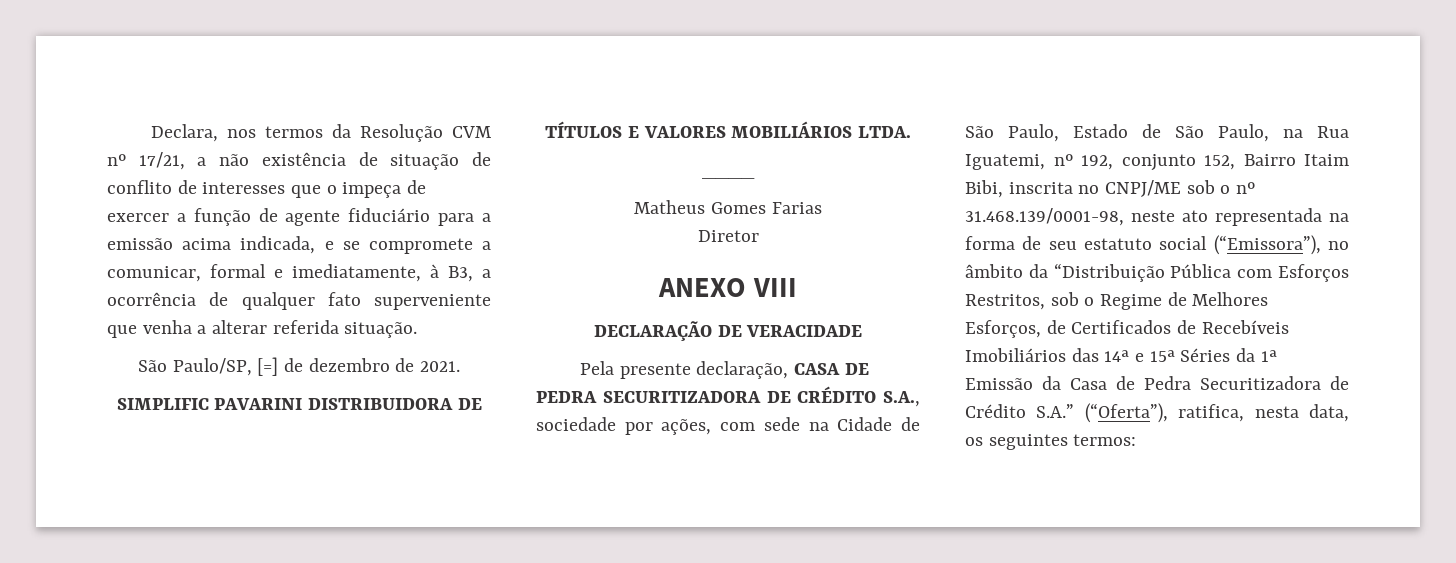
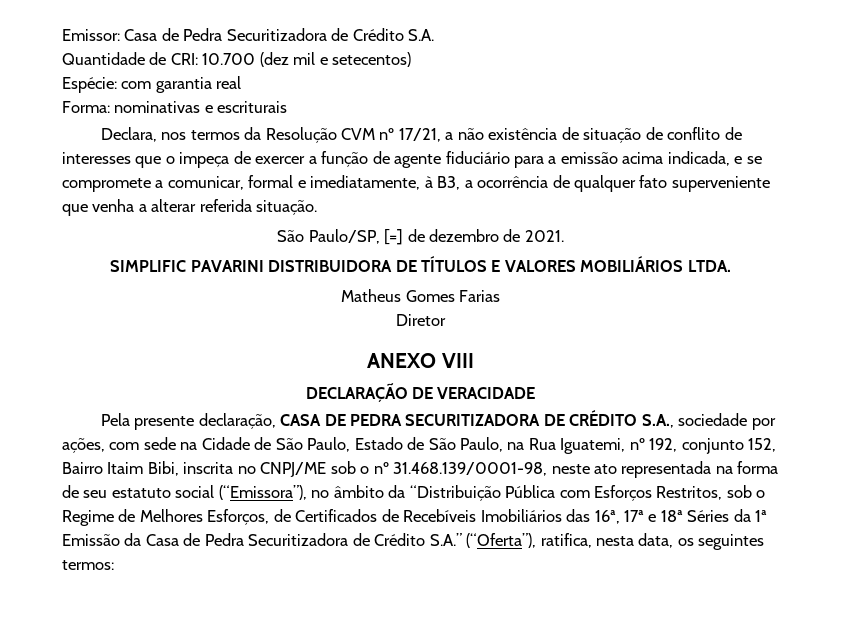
(151, 133) none -> [62,28,435,41] [62,52,412,67] [62,76,242,93] [62,101,288,113] Emissor: Casa de Pedra Securitizadora de Crédito S.A. // Quantidade de CRI: 10.700 (dez mil e setecentos) // Espécie: com garantia real // Forma: nominativas e escriturais //
[702,176,755,179] // ____ -> (731, 266) none
[1104,350,1175,362] 14ª e 15ª -> [594,510,683,524] 16ª, 17ª e 18ª

